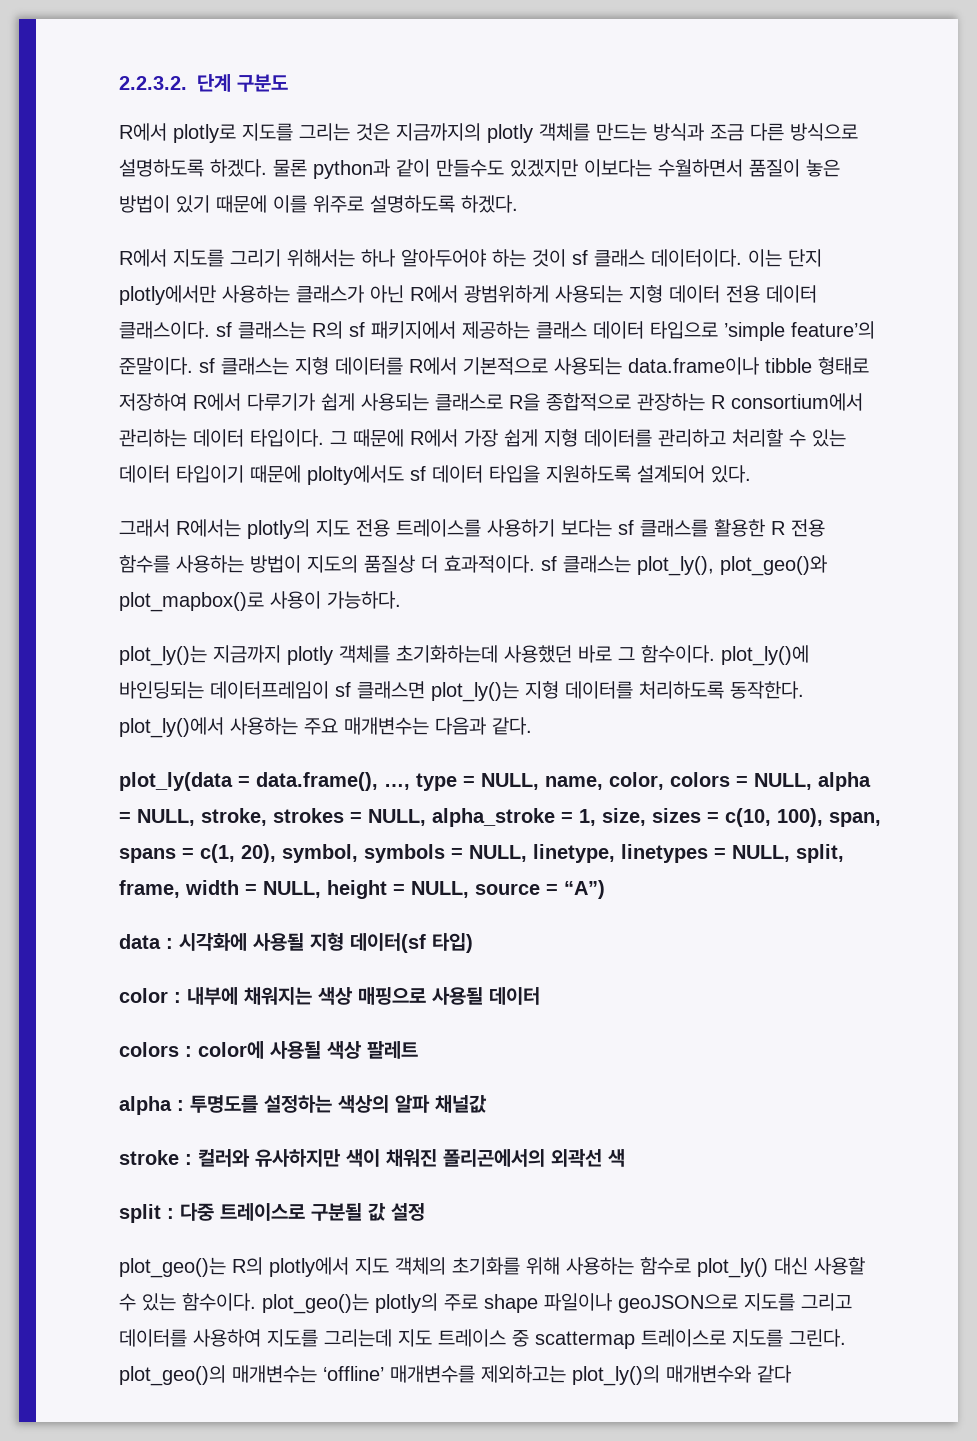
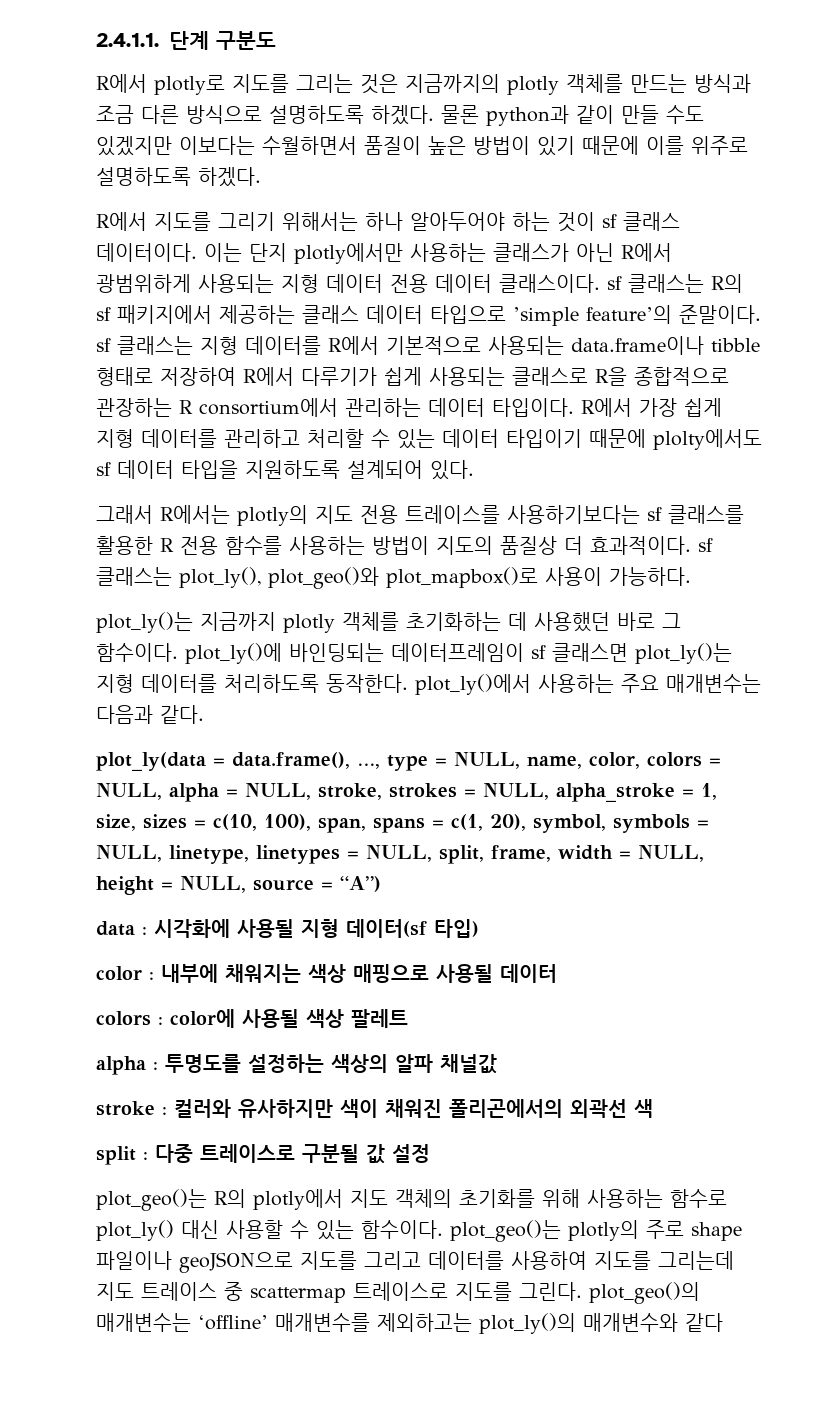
[119,76,187,90] 2.2.3.2. -> [96,33,159,47] 2.4.1.1.
[436,159,504,177] 만들수도 -> [621,105,704,124] 만들 수도
[806,159,840,177] 놓은 -> [428,136,466,155] 높은
[330,429,404,447] 그 때문에 -> (574, 407) none
[487,519,612,537] 사용하기 보다는 -> [507,505,640,524] 사용하기보다는
[396,645,498,663] 초기화하는데 -> [406,612,527,631] 초기화하는 데

